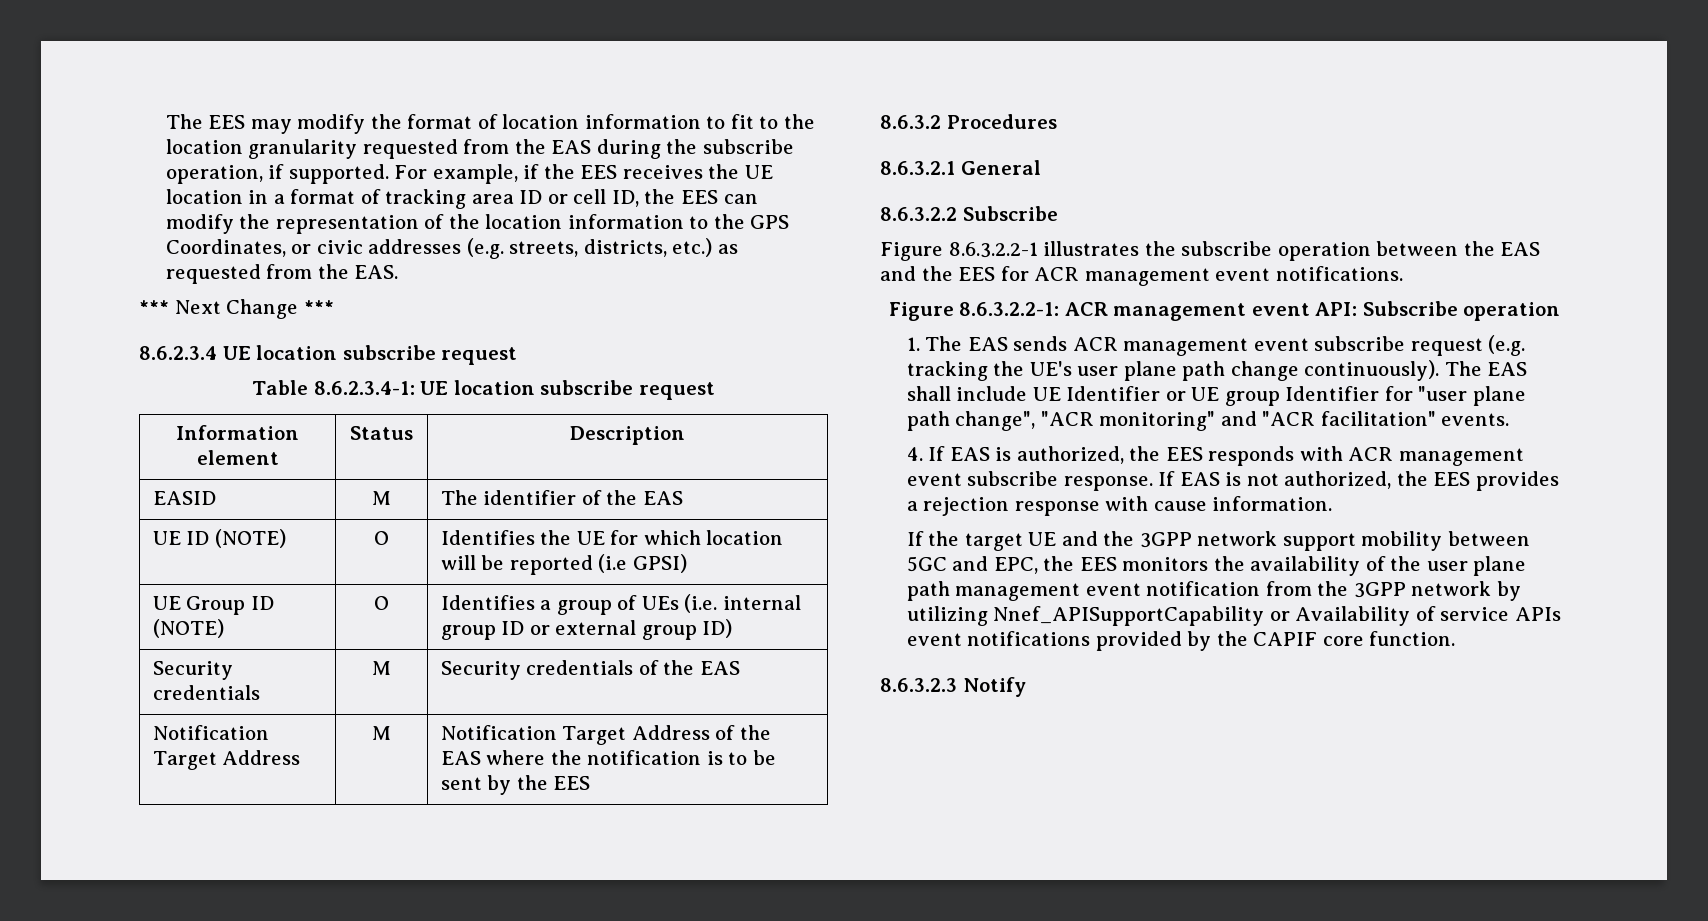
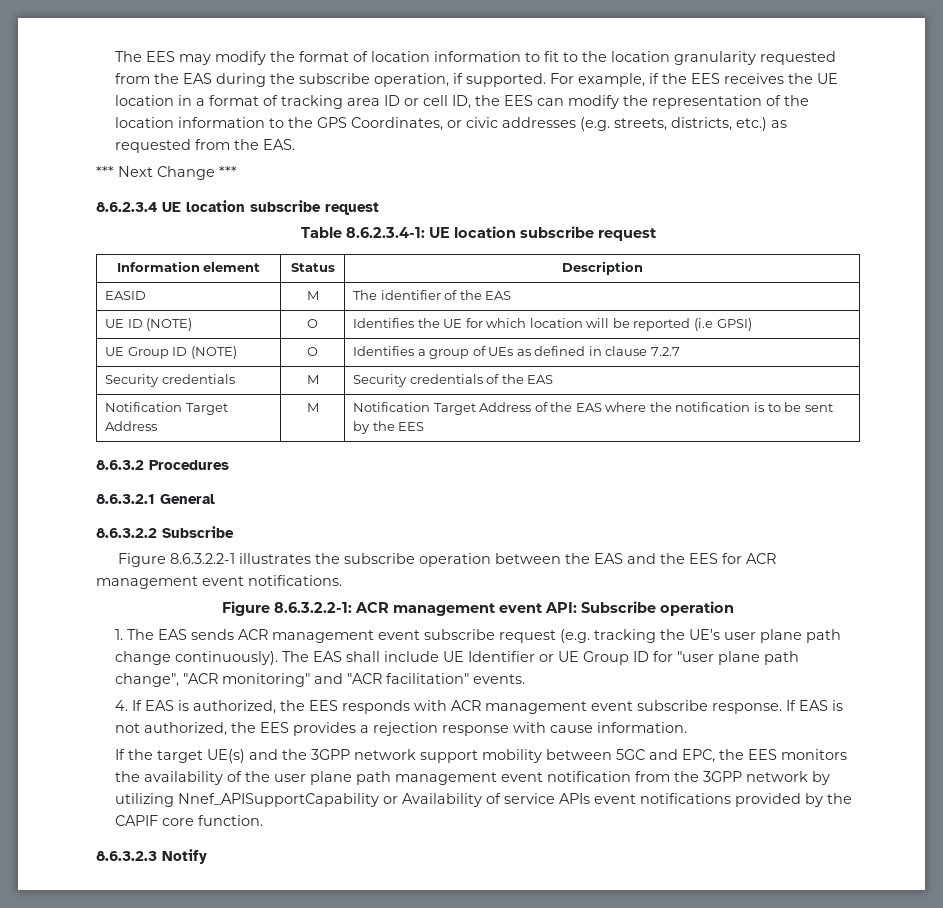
[684,594,801,613] [440,619,733,640] (i.e. internal group ID or external group ID) -> [516,346,680,356] as defined in clause 7.2.7
[1224,386,1380,406] group Identifier -> [583,651,650,665] Group ID
[1028,532,1057,546] UE -> [207,749,246,763] UE(s)

